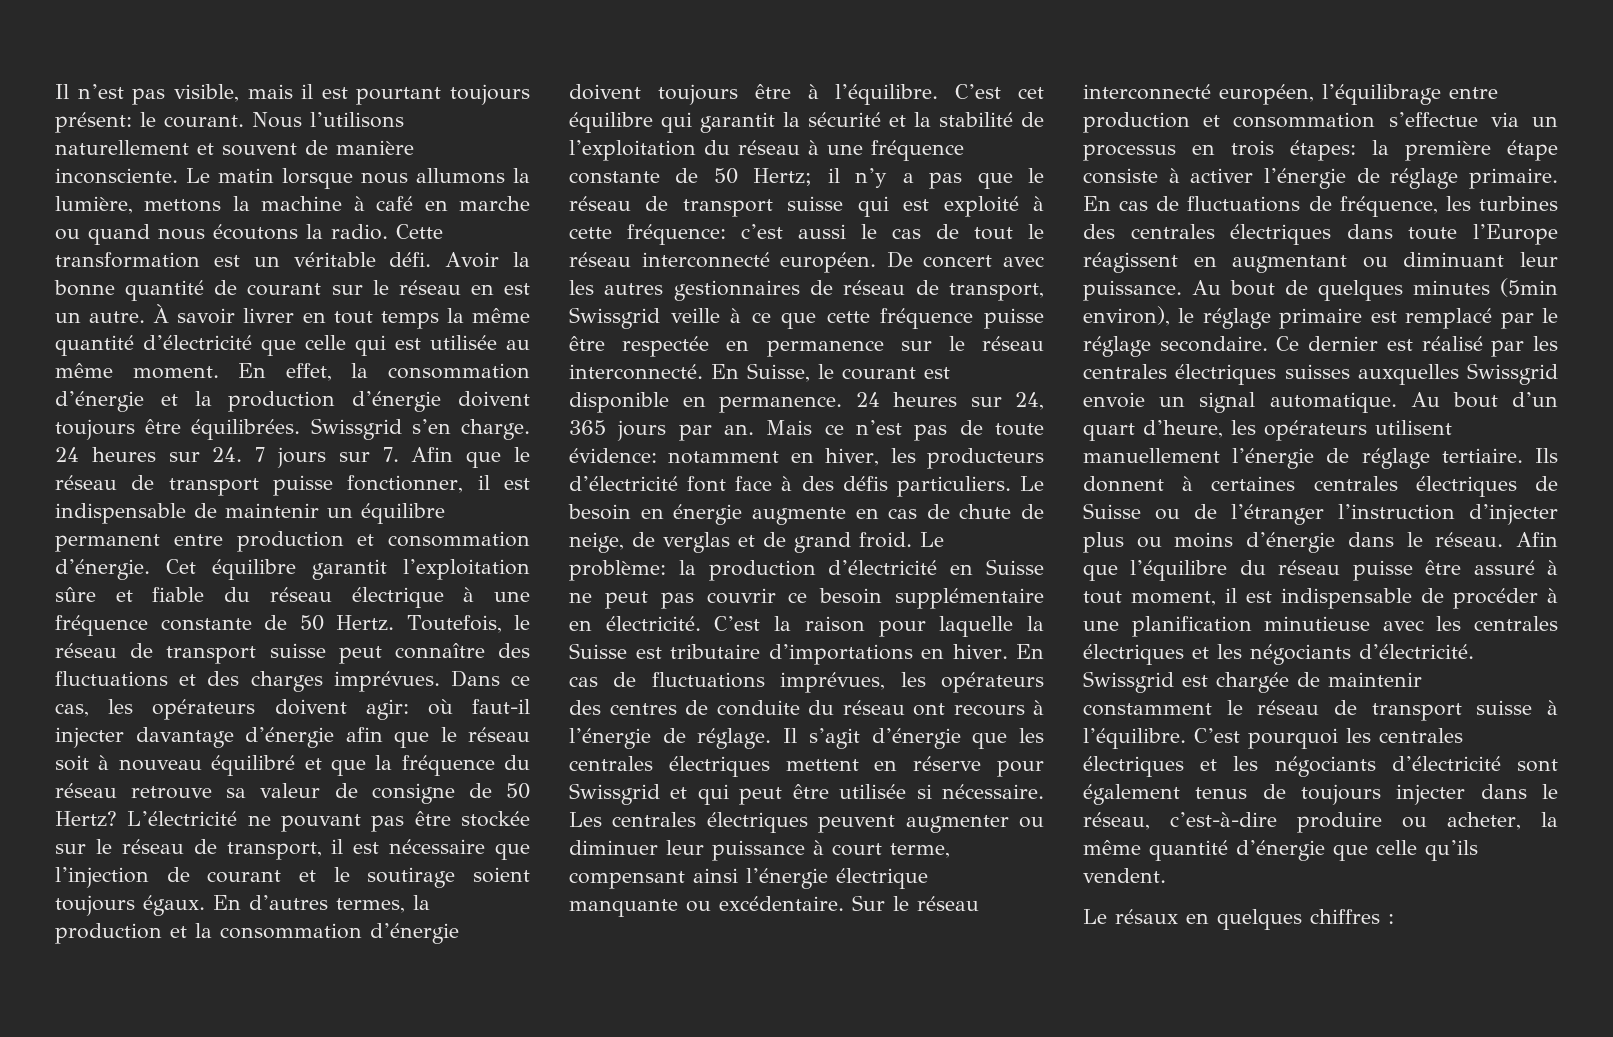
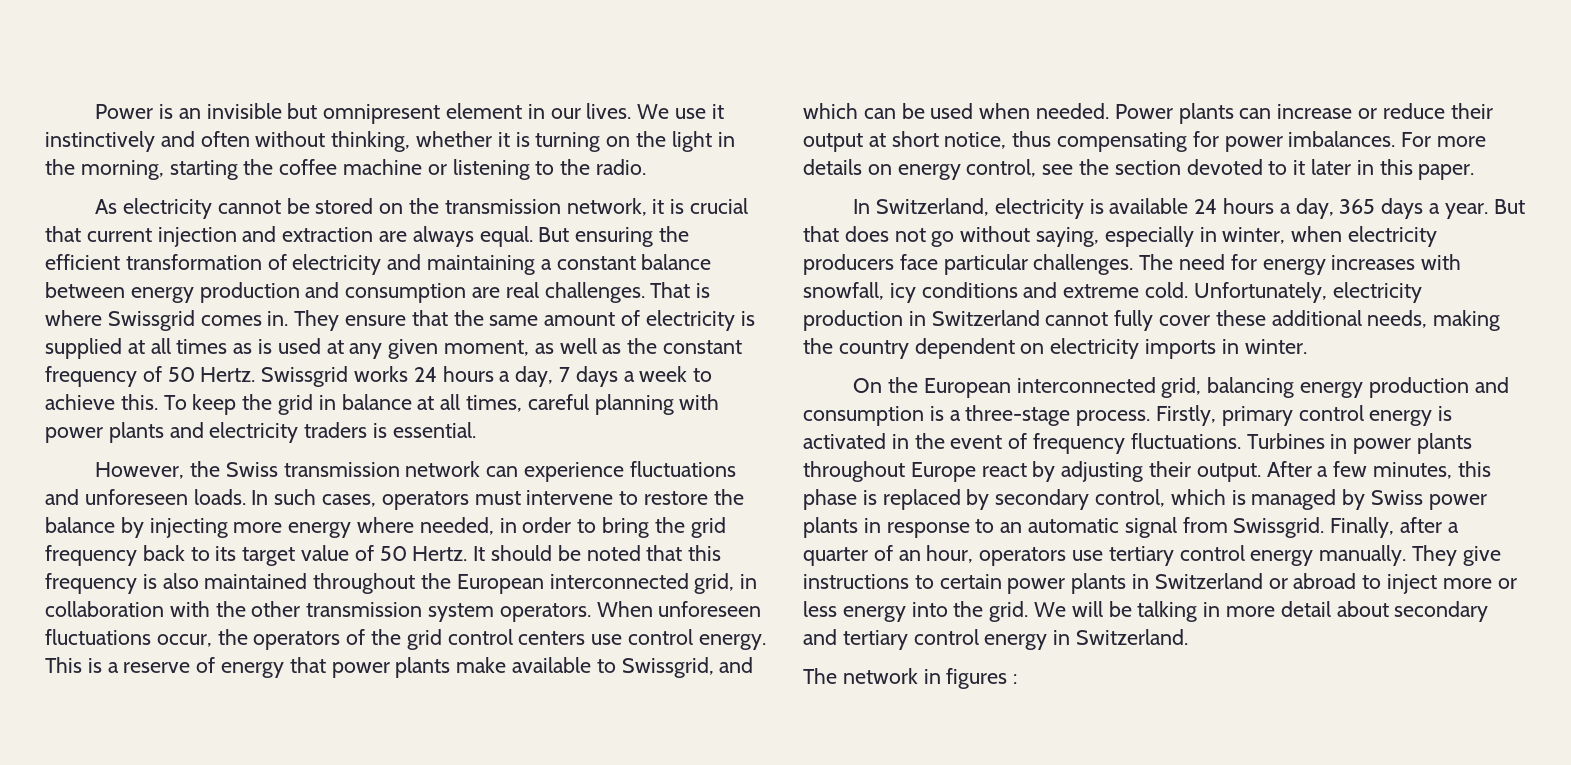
[55,84,530,105] [55,112,404,133] [55,140,414,156] [55,168,530,189] [55,196,530,214] [55,224,443,245] [55,252,530,268] [54,280,530,301] [55,304,530,329] [55,335,530,356] [55,363,530,381] [55,391,530,412] [55,418,530,440] [55,447,530,468] [55,475,530,496] [55,503,445,524] [55,531,530,552] [55,559,530,580] [55,587,530,608] [55,615,530,636] [55,643,530,664] [55,670,530,692] [55,699,530,720] [55,727,530,748] [55,755,530,776] [55,783,531,804] [55,811,530,832] [55,839,530,860] [55,867,530,888] [55,895,430,916] [55,923,459,944] [569,84,1044,105] [569,112,1044,133] [569,140,964,161] [569,168,1044,189] [569,196,1044,217] [569,224,1044,245] [569,251,1044,273] [569,280,1044,301] [569,307,1044,329] [569,336,1044,357] [569,363,950,382] [569,392,1044,413] [569,420,1044,441] [569,448,1044,469] [569,476,1044,497] [568,504,1044,525] [569,532,944,553] [569,559,1044,581] [569,588,1044,609] [569,616,1044,637] [569,643,1044,665] [569,672,1044,693] [569,700,1044,716] [569,728,1044,749] [569,756,1044,777] [569,783,1044,805] [569,812,1044,833] [569,840,950,861] [569,868,928,889] [569,895,979,917] [1083,84,1498,105] [1083,112,1558,133] [1083,140,1558,161] [1083,168,1558,189] [1083,196,1558,217] [1083,224,1558,245] [1083,252,1558,273] [1083,278,1558,301] [1083,306,1558,329] [1083,336,1558,357] [1083,363,1558,385] [1083,392,1558,413] [1083,420,1452,441] [1083,448,1558,469] [1083,476,1558,497] [1083,503,1558,525] [1083,532,1558,553] [1083,560,1558,581] [1083,588,1558,609] [1083,616,1558,637] [1083,644,1474,665] [1083,671,1422,693] [1083,700,1558,721] [1083,728,1463,749] [1083,756,1558,777] [1083,784,1558,805] [1083,812,1558,833] [1083,840,1478,861] [1083,868,1166,883] [1083,909,1380,930] Il n’est pas visible, mais il est pourtant toujours présent: le courant. Nous l’utilisons naturellement et souvent de manière inconsciente. Le matin lorsque nous allumons la lumière, mettons la machine à café en marche ou quand nous écoutons la radio. Cette transformation est un véritable défi. Avoir la bonne quantité de courant sur le réseau en est un autre. À savoir livrer en tout temps la même quantité d’électricité que celle qui est utilisée au même moment. En effet, la consommation d’énergie et la production d’énergie doivent toujours être équilibrées. Swissgrid s’en charge. 24 heures sur 24. 7 jours sur 7. Afin que le réseau de transport puisse fonctionner, il est indispensable de maintenir un équilibre permanent entre production et consommation d’énergie. Cet équilibre garantit l’exploitation sûre et fiable du réseau électrique à une fréquence constante de 50 Hertz. Toutefois, le réseau de transport suisse peut connaître des fluctuations et des charges imprévues. Dans ce cas, les opérateurs doivent agir: où faut-il injecter davantage d’énergie afin que le réseau soit à nouveau équilibré et que la fréquence du réseau retrouve sa valeur de consigne de 50 Hertz? L’électricité ne pouvant pas être stockée sur le réseau de transport, il est nécessaire que l’injection de courant et le soutirage soient toujours égaux. En d’autres termes, la production et la consommation d’énergie doivent toujours être à l’équilibre. C’est cet équilibre qui garantit la sécurité et la stabilité de l’exploitation du réseau à une fréquence constante de 50 Hertz; il n’y a pas que le réseau de transport suisse qui est exploité à cette fréquence: c’est aussi le cas de tout le réseau interconnecté européen. De concert avec les autres gestionnaires de réseau de transport, Swissgrid veille à ce que cette fréquence puisse être respectée en permanence sur le réseau interconnecté. En Suisse, le courant est disponible en permanence. 24 heures sur 24, 365 jours par an. Mais ce n’est pas de toute évidence: notamment en hiver, les producteurs d’électricité font face à des défis particuliers. Le besoin en énergie augmente en cas de chute de neige, de verglas et de grand froid. Le problème: la production d’électricité en Suisse ne peut pas couvrir ce besoin supplémentaire en électricité. C’est la raison pour laquelle la Suisse est tributaire d’importations en hiver. En cas de fluctuations imprévues, les opérateurs des centres de conduite du réseau ont recours à l’énergie de réglage. Il s’agit d’énergie que les centrales électriques mettent en réserve pour Swissgrid et qui peut être utilisée si nécessaire. Les centrales électriques peuvent augmenter ou diminuer leur puissance à court terme, compensant ainsi l’énergie électrique manquante ou excédentaire. Sur le réseau interconnecté européen, l’équilibrage entre production et consommation s’effectue via un processus en trois étapes: la première étape consiste à activer l’énergie de réglage primaire. En cas de fluctuations de fréquence, les turbines des centrales électriques dans toute l’Europe réagissent en augmentant ou diminuant leur puissance. Au bout de quelques minutes (5min environ), le réglage primaire est remplacé par le réglage secondaire. Ce dernier est réalisé par les centrales électriques suisses auxquelles Swissgrid envoie un signal automatique. Au bout d’un quart d’heure, les opérateurs utilisent manuellement l’énergie de réglage tertiaire. Ils donnent à certaines centrales électriques de Suisse ou de l’étranger l’instruction d’injecter plus ou moins d’énergie dans le réseau. Afin que l’équilibre du réseau puisse être assuré à tout moment, il est indispensable de procéder à une planification minutieuse avec les centrales électriques et les négociants d’électricité. Swissgrid est chargée de maintenir constamment le réseau de transport suisse à l’équilibre. C’est pourquoi les centrales électriques et les négociants d’électricité sont également tenus de toujours injecter dans le réseau, c’est-à-dire produire ou acheter, la même quantité d’énergie que celle qu’ils vendent. // Le résaux en quelques chiffres -> [95,103,724,124] [45,131,735,152] [45,159,647,180] [95,198,749,219] [45,226,690,247] [45,254,712,275] [45,282,711,303] [45,310,755,331] [45,338,743,359] [45,366,713,387] [45,394,720,415] [45,422,476,443] [95,461,736,482] [45,489,744,510] [45,517,726,538] [45,545,722,566] [45,573,758,594] [45,601,762,622] [45,629,766,650] [45,657,754,678] [803,103,1493,124] [803,131,1487,152] [803,159,1475,180] [853,198,1525,219] [803,226,1438,247] [803,254,1462,275] [803,282,1422,303] [803,310,1501,331] [803,338,1307,359] [853,377,1509,398] [803,405,1453,426] [803,433,1473,454] [803,461,1491,482] [803,489,1487,510] [803,517,1459,538] [803,545,1501,566] [803,573,1517,594] [803,601,1489,622] [803,629,1189,650] [803,668,1008,689] Power is an invisible but omnipresent element in our lives. We use it instinctively and often without thinking, whether it is turning on the light in the morning, starting the coffee machine or listening to the radio. // As electricity cannot be stored on the transmission network, it is crucial that current injection and extraction are always equal. But ensuring the efficient transformation of electricity and maintaining a constant balance between energy production and consumption are real challenges. That is where Swissgrid comes in. They ensure that the same amount of electricity is supplied at all times as is used at any given moment, as well as the constant frequency of 50 Hertz. Swissgrid works 24 hours a day, 7 days a week to achieve this. To keep the grid in balance at all times, careful planning with power plants and electricity traders is essential. // However, the Swiss transmission network can experience fluctuations and unforeseen loads. In such cases, operators must intervene to restore the balance by injecting more energy where needed, in order to bring the grid frequency back to its target value of 50 Hertz. It should be noted that this frequency is also maintained throughout the European interconnected grid, in collaboration with the other transmission system operators. When unforeseen fluctuations occur, the operators of the grid control centers use control energy. This is a reserve of energy that power plants make available to Swissgrid, and which can be used when needed. Power plants can increase or reduce their output at short notice, thus compensating for power imbalances. For more details on energy control, see the section devoted to it later in this paper. // In Switzerland, electricity is available 24 hours a day, 365 days a year. But that does not go without saying, especially in winter, when electricity producers face particular challenges. The need for energy increases with snowfall, icy conditions and extreme cold. Unfortunately, electricity production in Switzerland cannot fully cover these additional needs, making the country dependent on electricity imports in winter. // On the European interconnected grid, balancing energy production and consumption is a three-stage process. Firstly, primary control energy is activated in the event of frequency fluctuations. Turbines in power plants throughout Europe react by adjusting their output. After a few minutes, this phase is replaced by secondary control, which is managed by Swiss power plants in response to an automatic signal from Swissgrid. Finally, after a quarter of an hour, operators use tertiary control energy manually. They give instructions to certain power plants in Switzerland or abroad to inject more or less energy into the grid. We will be talking in more detail about secondary and tertiary control energy in Switzerland. // The network in figures

